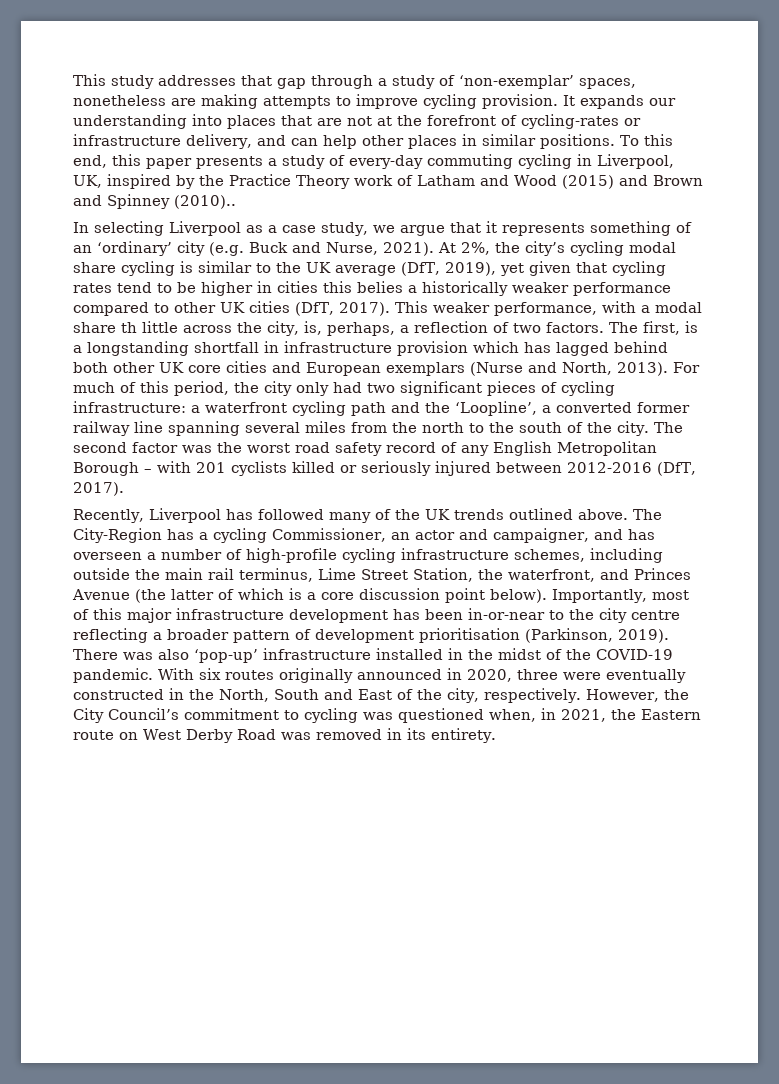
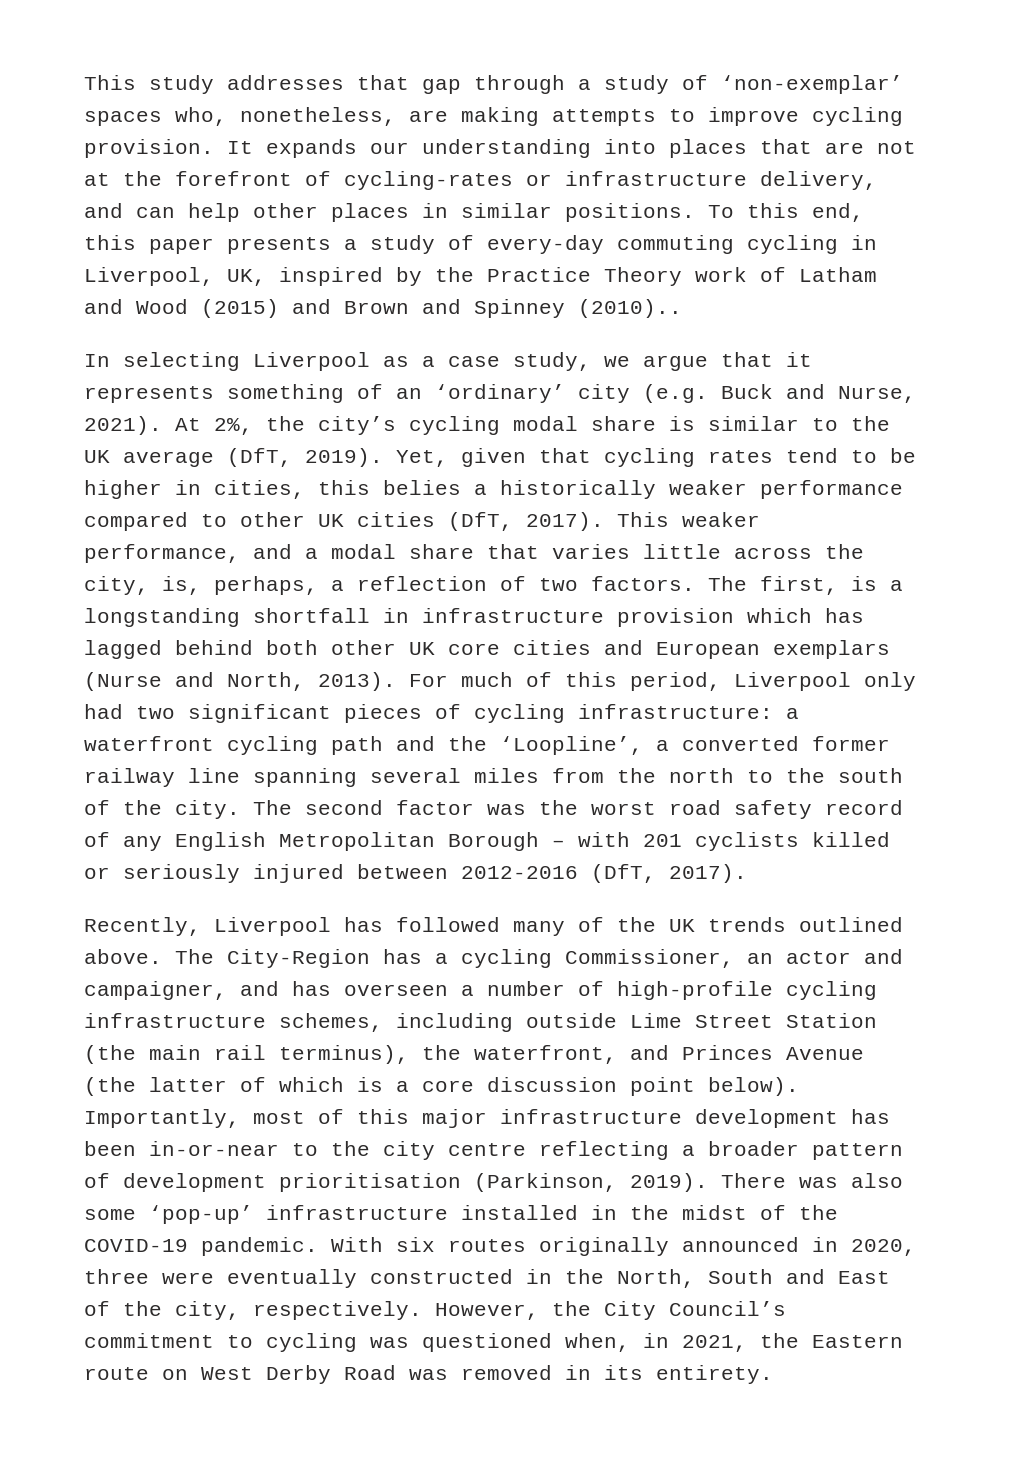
[579,78,636,89] [73,95,166,106] spaces, nonetheless -> [84,107,396,126] spaces who, nonetheless,
[121,261,175,276] cycling -> (656, 423) none
[444,262,524,276] 2019), yet -> [305,448,448,467] 2019). Yet,
[277,281,318,293] cities -> [214,480,305,499] cities,
[601,301,636,313] with -> [253,544,292,559] and
[121,322,137,333] th -> [487,544,630,559] that varies
[234,381,292,396] the city -> [734,672,851,691] Liverpool
[135,568,473,582] the main rail terminus, Lime Street Station, -> [630,1013,877,1028] [84,1045,409,1064] Lime Street Station (the main rail terminus),
(189, 654) none -> [84,1209,136,1220] some

